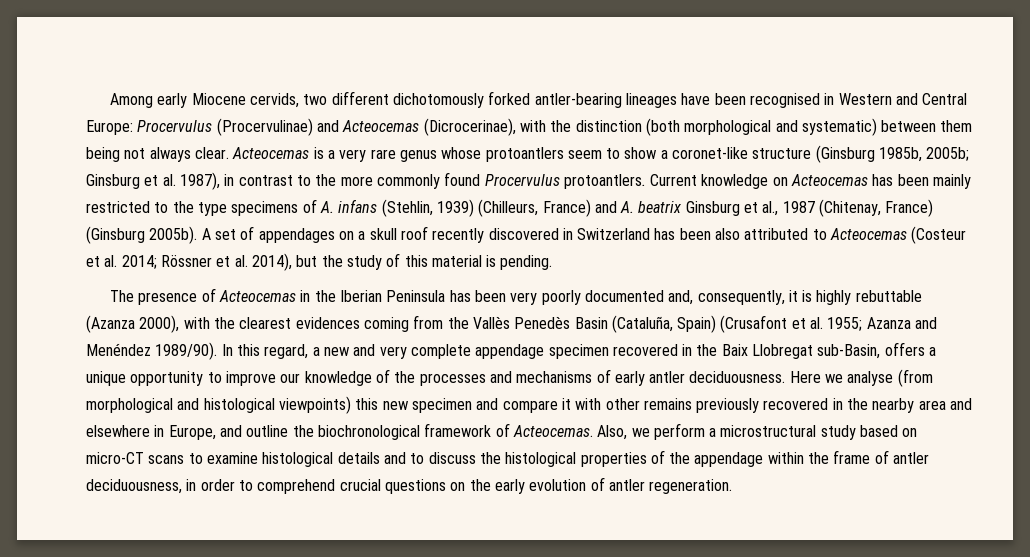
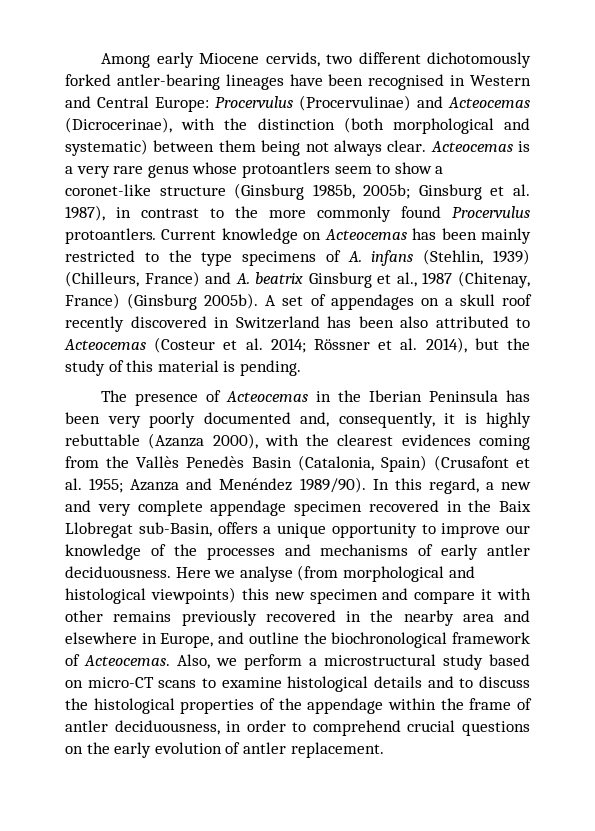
[611,315,673,333] (Cataluña, -> [297,455,374,471] (Catalonia,
[649,479,733,494] regeneration. -> [290,742,384,758] replacement.

